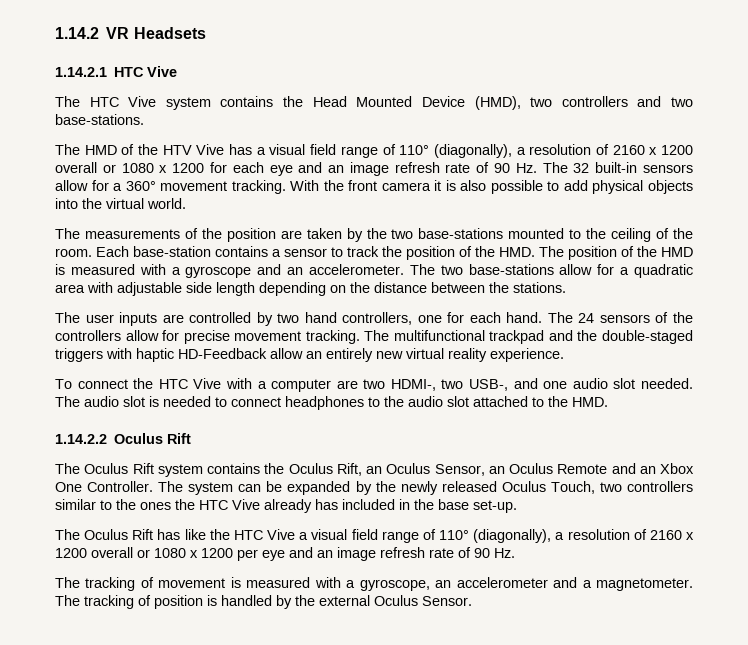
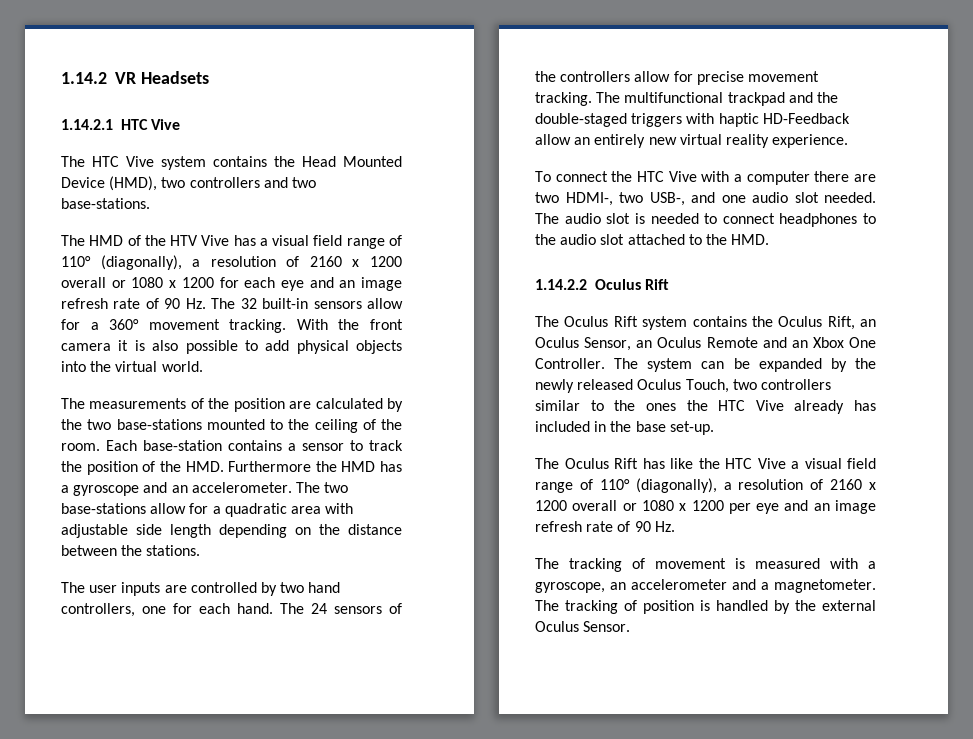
[306,228,342,239] taken -> [315,398,383,409] calculated
[539,246,693,260] [55,264,166,275] The position of the HMD is measured with -> [228,461,402,472] Furthermore the HMD has
(332, 385) none -> [814,171,850,182] there

